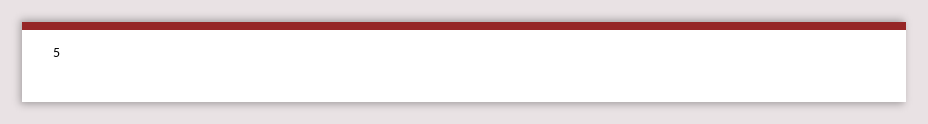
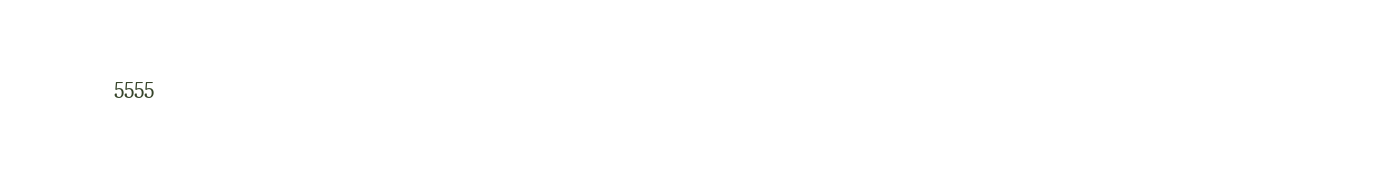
[53,48,60,57] 5 -> [114,82,154,98] 5555

